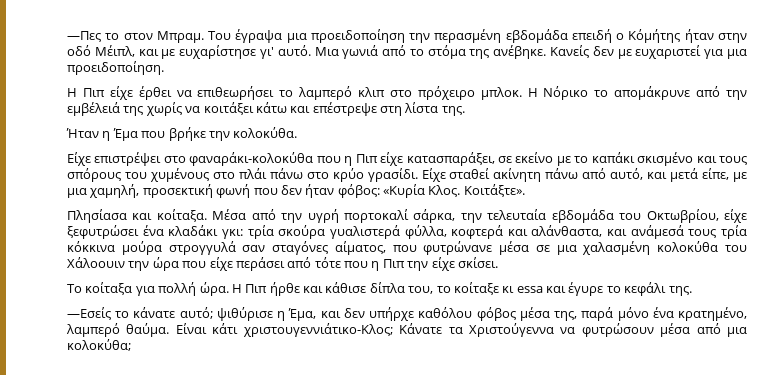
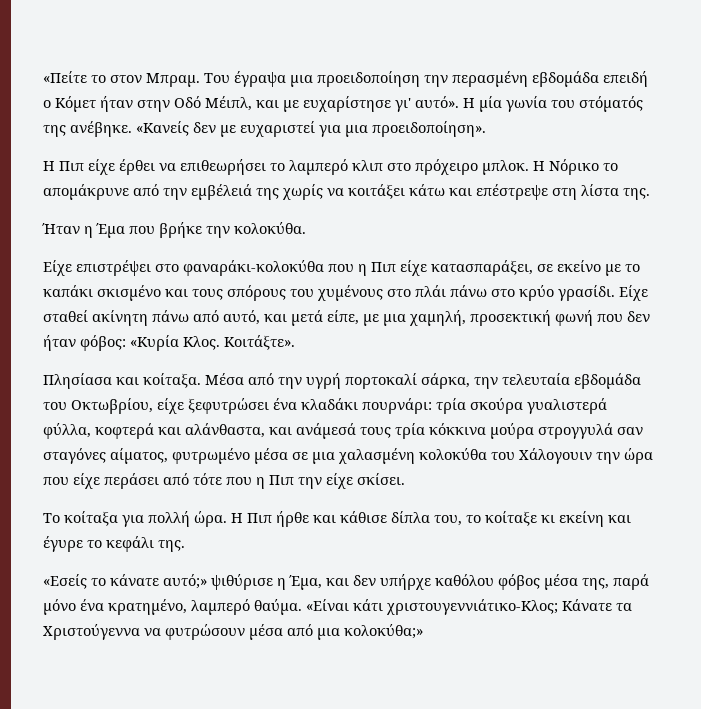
[67,31,101,42] —Πες -> [43,71,87,83] «Πείτε
[628,29,681,43] Κόμήτης -> [55,96,96,112] Κόμετ
[67,45,91,56] οδό -> [174,96,201,108] Οδό
[277,45,466,59] αυτό. Μια γωνιά από το στόμα -> [415,96,643,112] αυτό». Η μία γωνία του στόματός
[550,45,590,58] Κανείς -> [136,121,189,136] «Κανείς
[67,61,164,75] προειδοποίηση. -> [372,121,486,137] προειδοποίηση».
[221,229,243,239] γκι: -> [362,398,432,414] πουρνάρι:
[392,241,493,255] που φυτρώνανε -> [172,448,250,464] φυτρωμένο
[67,257,125,268] Χάλοουιν -> [519,448,592,464] Χάλογουιν
[516,286,543,293] essa -> [559,511,604,527] εκείνη
[67,307,111,320] —Εσείς -> [43,574,87,589] «Εσείς
[179,307,213,319] αυτό; -> [163,574,207,589] αυτό;»
[175,323,207,334] Είναι -> [306,599,349,611] «Είναι
[67,339,131,351] κολοκύθα; -> [344,624,423,639] κολοκύθα;»

